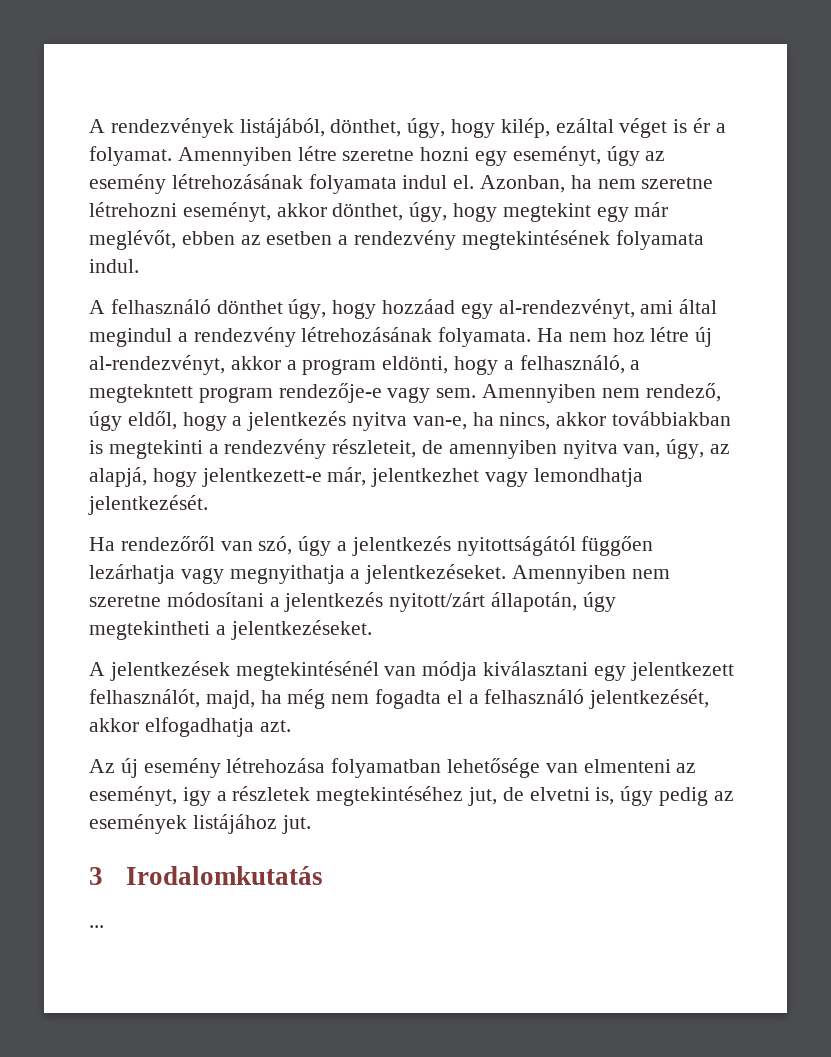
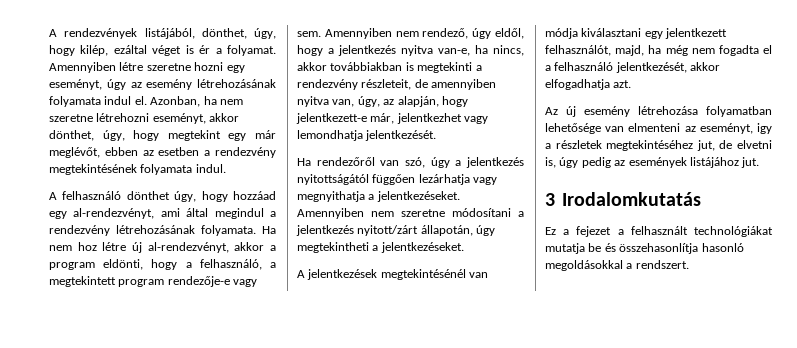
[89,384,193,403] megtekntett -> [49,276,116,287] megtekintett
[89,467,147,487] alapjá, -> [397,96,439,107] alapján,
[89,925,104,928] ... -> [545,226,773,237] [545,243,744,254] [545,260,689,271] Ez a fejezet a felhasznált technológiákat mutatja be és összehasonlítja hasonló megoldásokkal a rendszert.

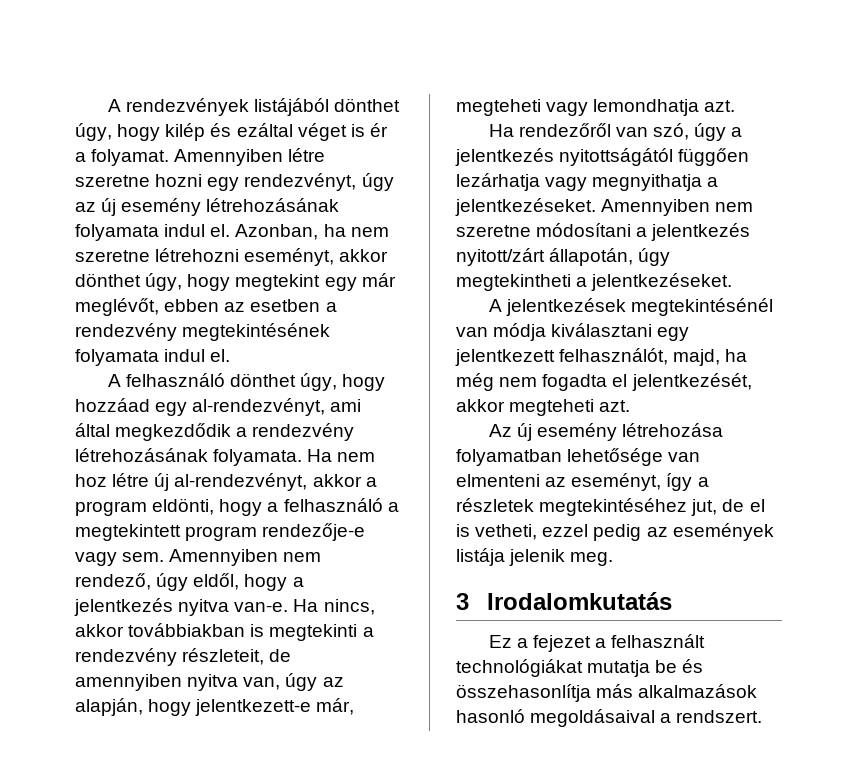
[144,28,276,39] [49,45,109,56] listájából, dönthet, úgy, hogy kilép, -> [253,98,401,116] [75,123,232,141] listájából dönthet úgy, hogy kilép és
[49,79,142,90] eseményt, úgy az -> [244,173,394,191] [75,198,117,216] rendezvényt, úgy az új
[49,130,94,141] dönthet, -> [75,273,141,287] dönthet
[195,164,226,173] indul. -> [164,349,231,362] indul el.
[214,208,264,219] megindul -> [115,423,232,441] megkezdődik
[199,259,262,270] felhasználó, -> [283,498,383,512] felhasználó
[438,45,488,56] van-e, ha -> [234,599,319,612] van-e. Ha
[357,96,380,107] úgy, -> [285,673,318,691] úgy
[396,113,462,124] jelentkezhet -> [456,99,541,116] megteheti
[365,130,437,141] jelentkezését. -> [704,100,736,112] azt.
[545,62,614,71] a felhasználó -> (628, 380) none
[545,79,610,90] elfogadhatja -> [509,399,595,416] megteheti
[757,123,772,134] igy -> [666,473,693,491] így
[737,140,772,149] [545,157,760,168] elvetni is, úgy pedig az események listájához jut. -> [749,499,765,512] [456,523,774,541] [456,548,614,566] el is vetheti, ezzel pedig az események listája jelenik meg.
[701,243,744,252] [545,260,623,271] hasonló megoldásokkal -> [596,684,758,698] [456,709,656,727] más alkalmazások hasonló megoldásaival

